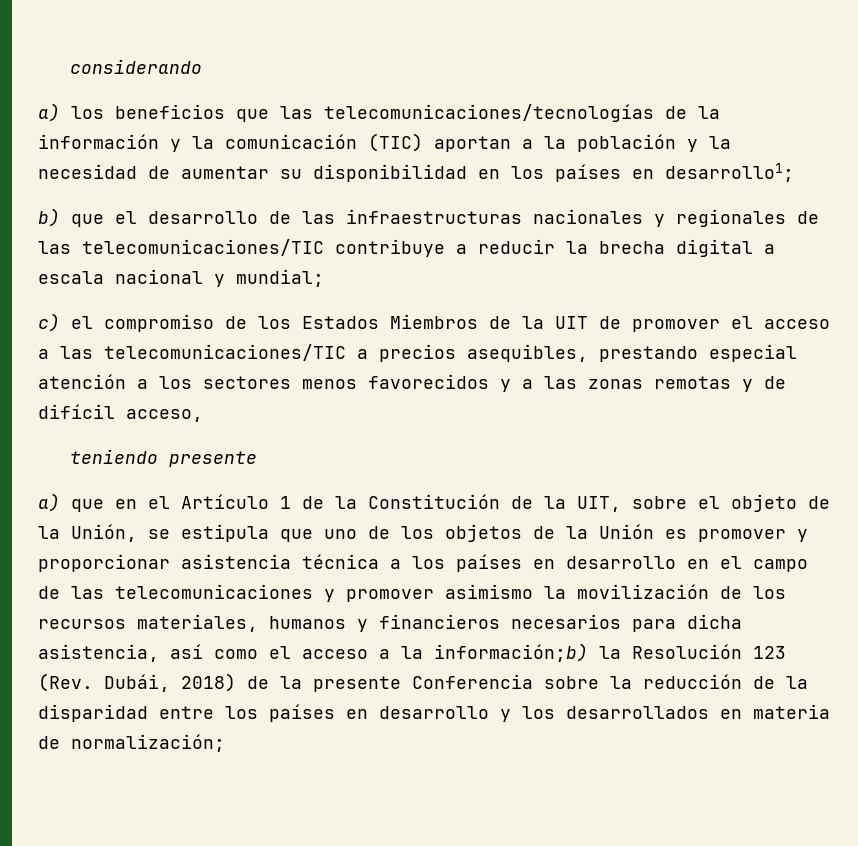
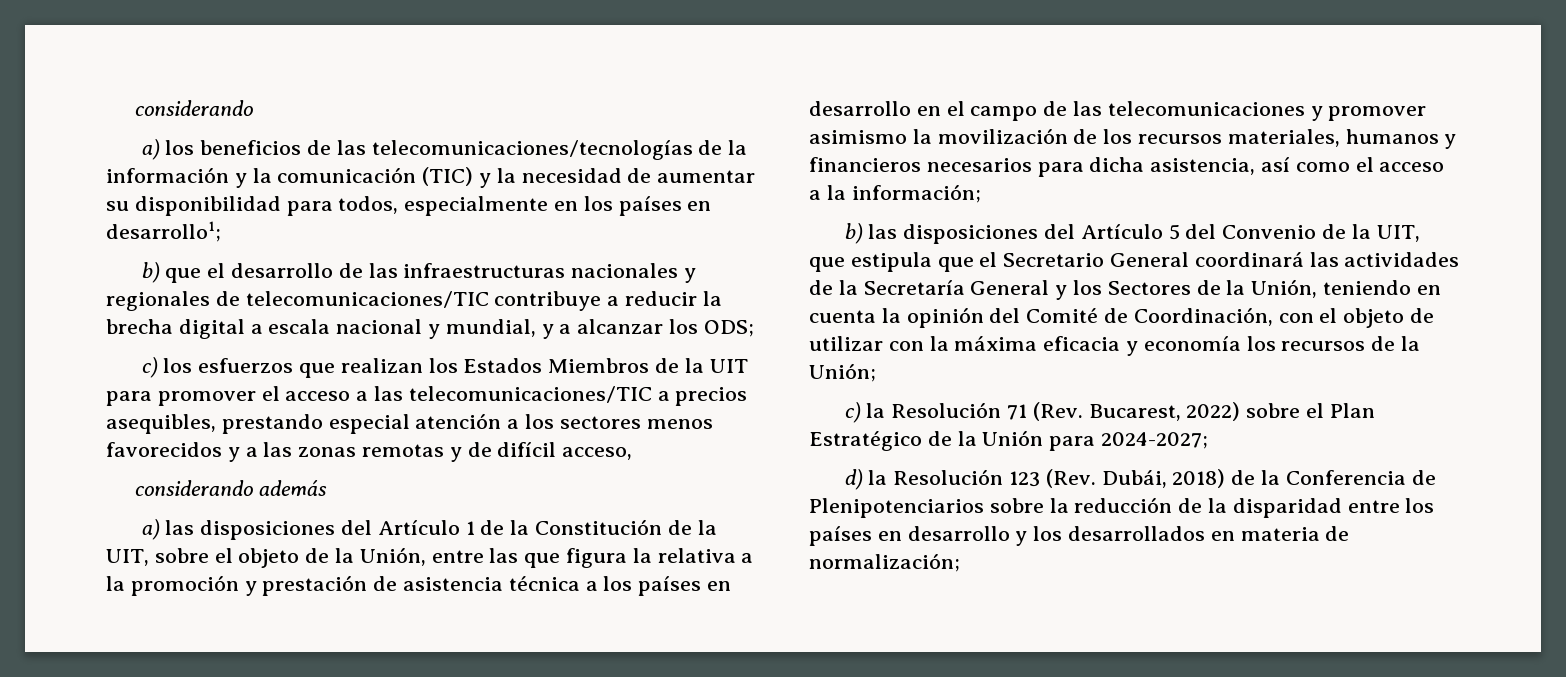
[236,109,269,122] que -> [307,140,332,155] de
[434,134,676,152] aportan a la población -> (474, 176) none
(467, 173) none -> [286,196,549,216] para todos, especialmente
[38,241,71,254] las -> (240, 298) none
[236,269,324,287] [38,313,247,332] mundial; // c) el compromiso de -> [445,319,754,339] [141,357,423,378] mundial, y a alcanzar los ODS; // c) los esfuerzos que realizan
[599,316,621,329] de -> [106,391,152,406] para
[70,449,258,467] [38,493,170,512] teniendo presente // a) que en el -> [134,480,327,496] [141,519,373,540] considerando además // a) las disposiciones del
[148,524,808,542] [38,554,170,572] se estipula que uno de los objetos de la Unión es promover y proporcionar -> [431,548,754,568] [106,575,398,596] entre las que figura la relativa a la promoción y prestación de
[434,643,588,662] información;b) -> [851,184,981,203] [844,223,1420,244] [809,252,1460,272] [809,279,1441,300] [809,307,1435,328] [809,336,1421,356] [809,363,876,382] [844,402,1375,423] [809,430,1209,451] [844,469,863,490] información; // b) las disposiciones del Artículo 5 del Convenio de la UIT, que estipula que el Secretario General coordinará las actividades de la Secretaría General y los Sectores de la Unión, teniendo en cuenta la opinión del Comité de Coordinación, con el objeto de utilizar con la máxima eficacia y economía los recursos de la Unión; // c) la Resolución 71 (Rev. Bucarest, 2022) sobre el Plan Estratégico de la Unión para 2024-2027; // d)
[313,674,533,692] presente Conferencia -> [1285,470,1436,485] [809,498,984,518] Conferencia de Plenipotenciarios

